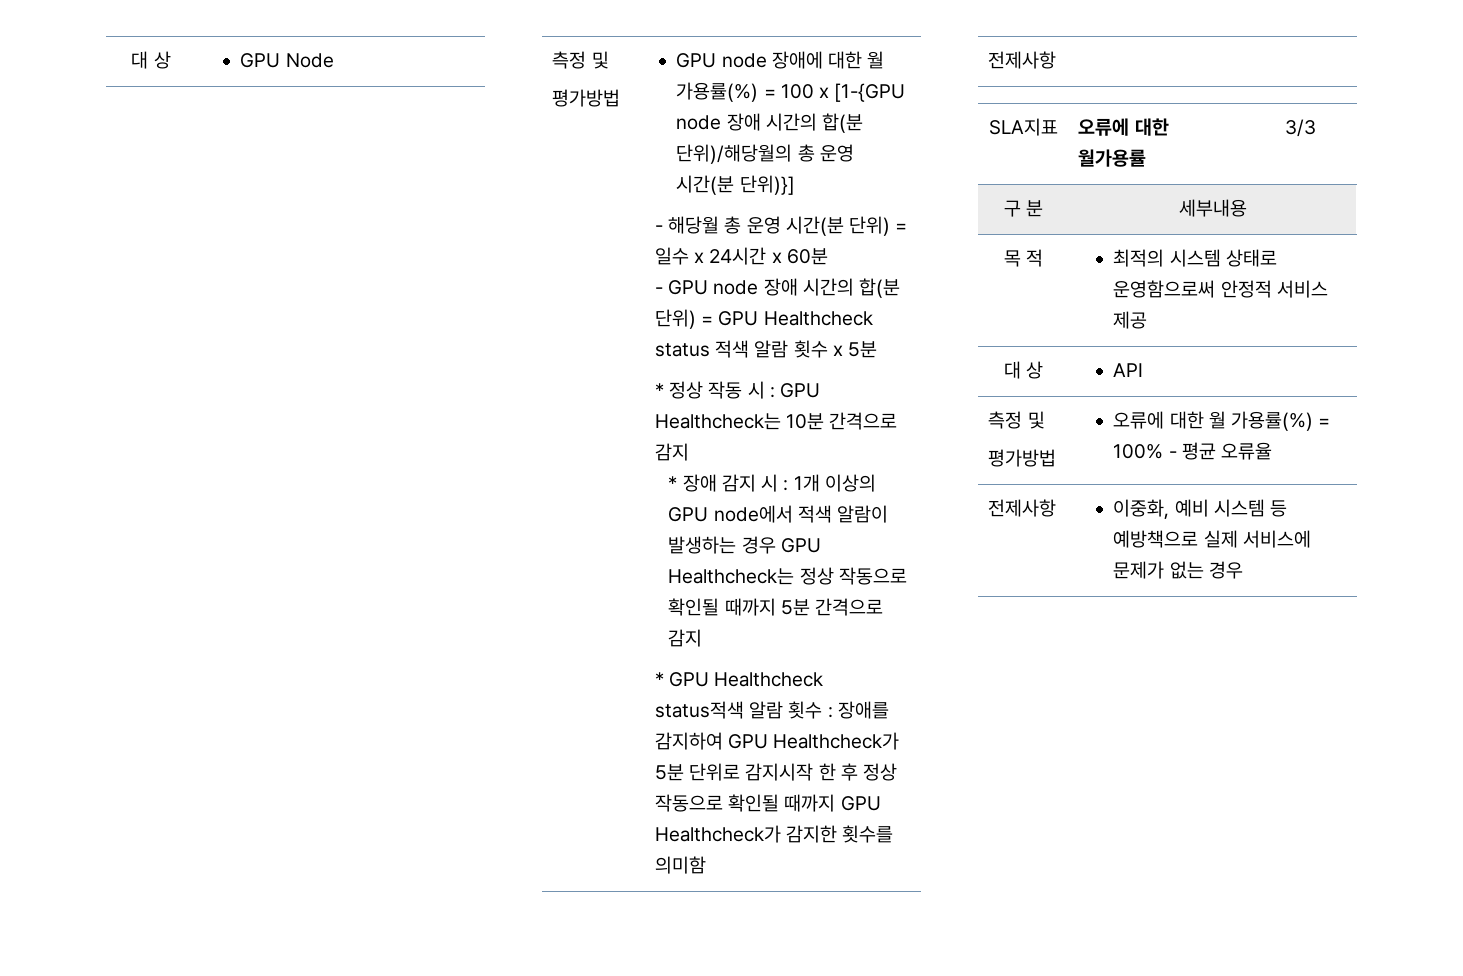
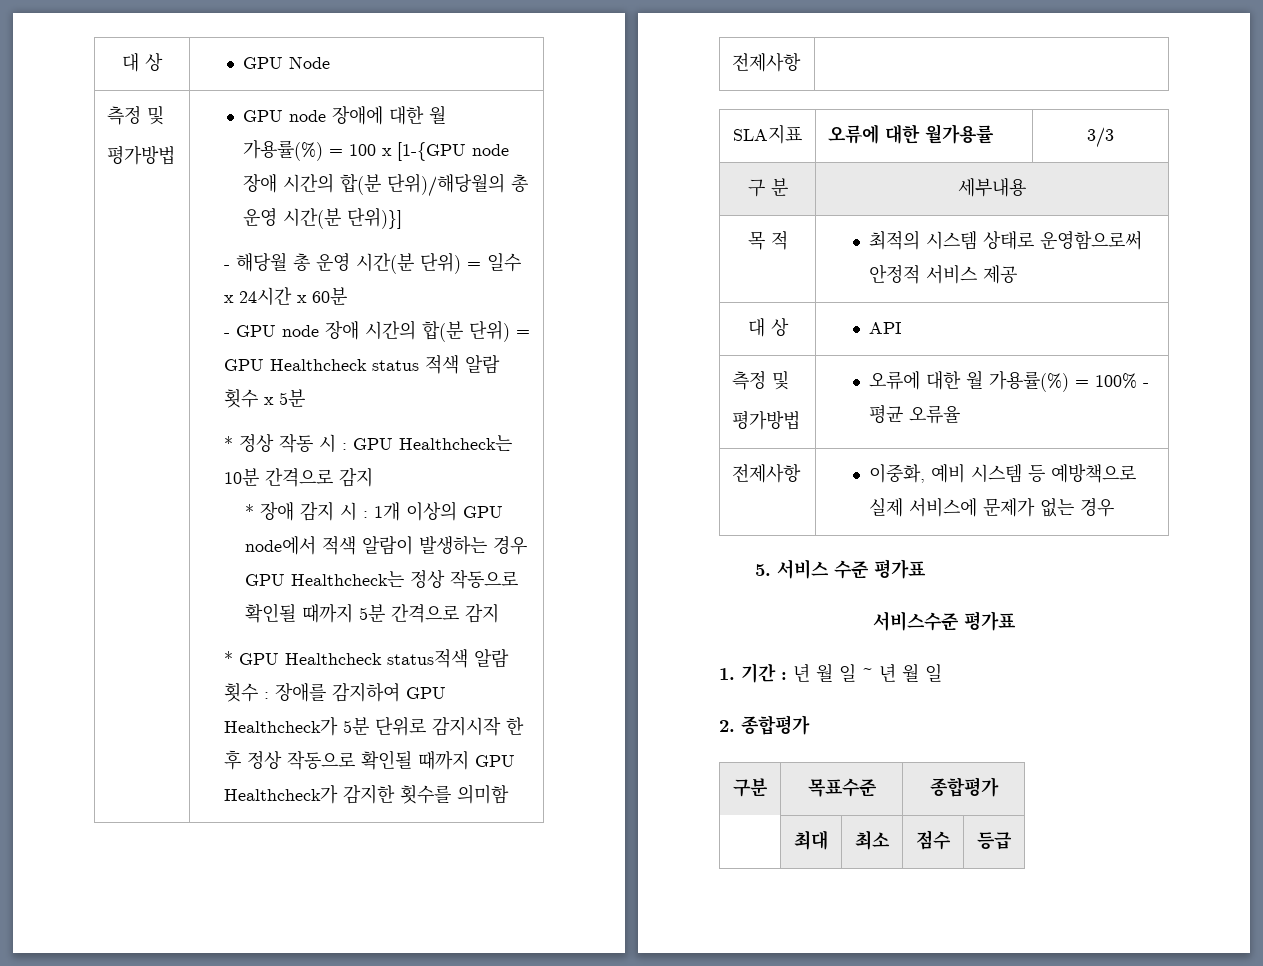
(1243, 570) none -> [754,559,926,579] [873,611,1016,631] [719,663,942,683] [719,715,810,735] [733,778,768,797] [807,778,877,797] [929,777,999,797] [794,830,828,850] [855,830,890,850] [916,830,951,850] [977,832,1012,850] // 5. 서비스 수준 평가표 // 서비스수준 평가표 // 1. 기간 : 년 월 일 ~ 년 월 일 // 2. 종합평가 // 구분 | 목표수준 | 종합평가 // | 최대 | 최소 | 점수 | 등급

